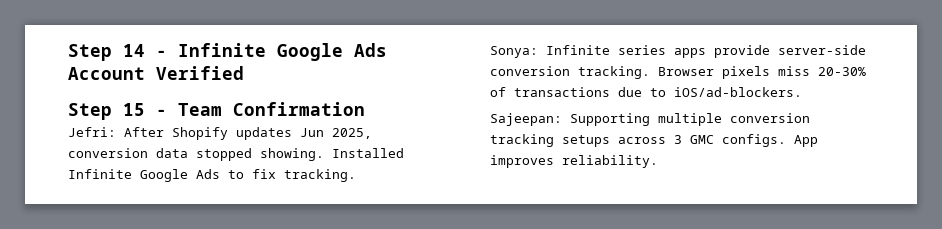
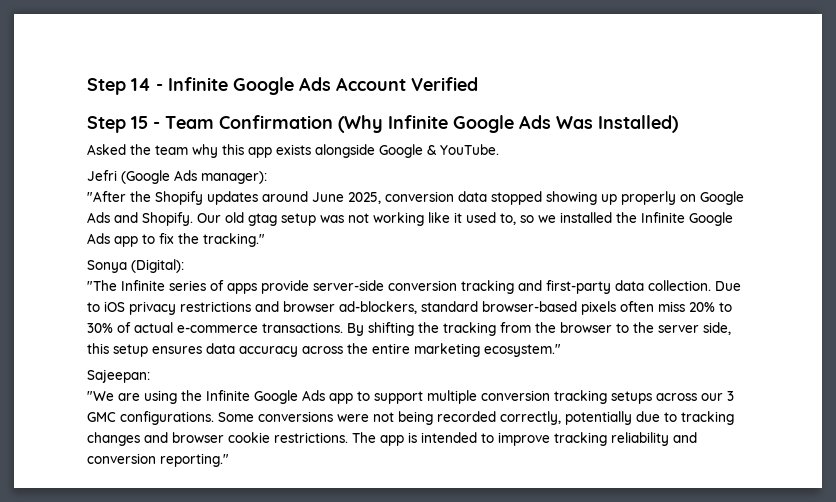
[68,127,372,140] [68,148,404,161] [68,169,220,182] // Jefri: After Shopify updates Jun 2025, conversion data stopped showing. Installed Infinite Google Ads -> [338,115,678,133] [87,144,499,158] [87,170,267,184] [87,191,744,205] [87,212,733,226] [87,233,138,247] (Why Infinite Google Ads Was Installed) // Asked the team why this app exists alongside Google & YouTube. // Jefri (Google Ads manager): // "After the Shopify updates around June 2025, conversion data stopped showing up properly on Google Ads and Shopify. Our old gtag setup was not working like it used to, so we installed the Infinite Google Ads app
[284,169,356,182] [490,46,538,58] tracking. // Sonya: -> [178,233,265,247] [87,259,184,273] [87,280,117,291] the tracking." // Sonya (Digital): // "The
(666, 50) none -> [210,280,224,291] of
[578,66,866,79] [490,87,802,97] [490,113,650,126] tracking. Browser pixels miss 20-30% of transactions due to iOS/ad-blockers. // Sajeepan: Supporting -> [461,280,741,294] [87,301,732,315] [87,322,731,336] [87,343,561,357] [87,369,150,383] [87,390,423,404] tracking and first-party data collection. Due to iOS privacy restrictions and browser ad-blockers, standard browser-based pixels often miss 20% to 30% of actual e-commerce transactions. By shifting the tracking from the browser to the server side, this setup ensures data accuracy across the entire marketing ecosystem." // Sajeepan: // "We are using the Infinite Google Ads app to support
(666, 140) none -> [701,393,723,401] our
[722,134,818,147] [490,155,658,168] configs. App improves reliability. -> [120,411,734,425] [87,432,697,446] [87,453,229,467] configurations. Some conversions were not being recorded correctly, potentially due to tracking changes and browser cookie restrictions. The app is intended to improve tracking reliability and conversion reporting."

